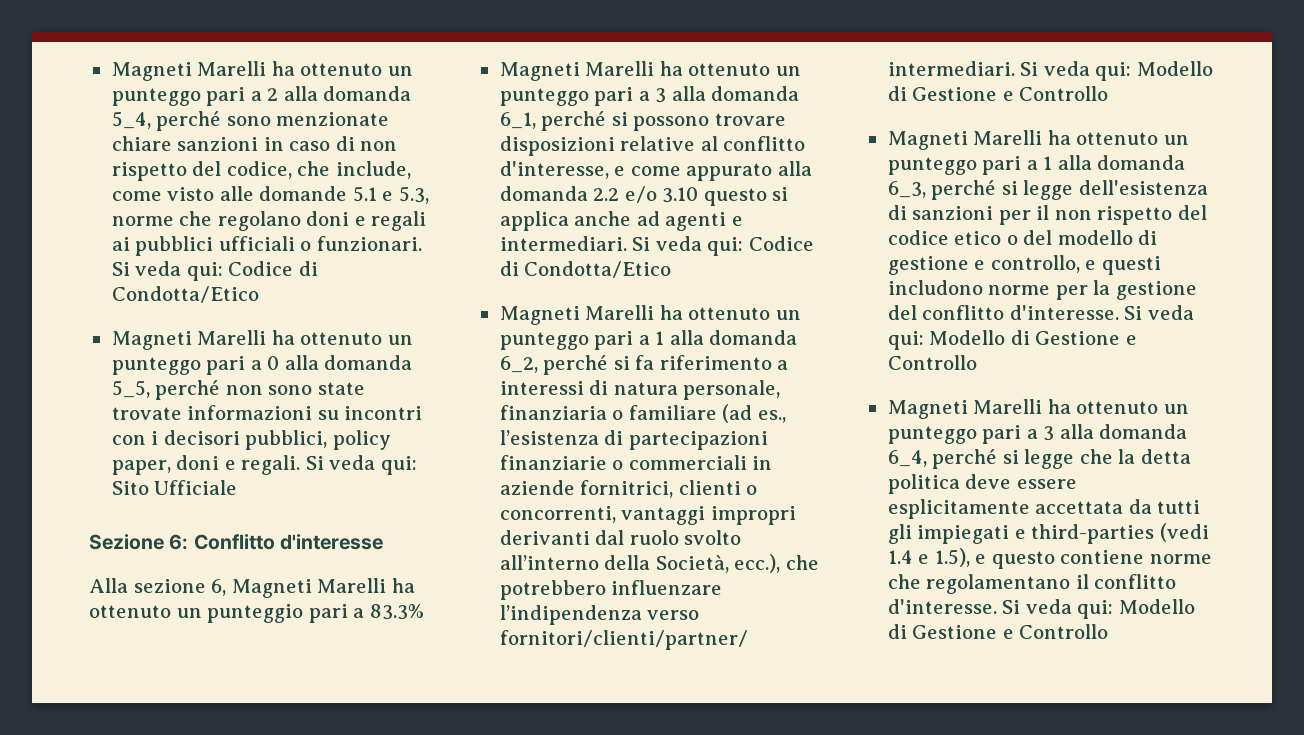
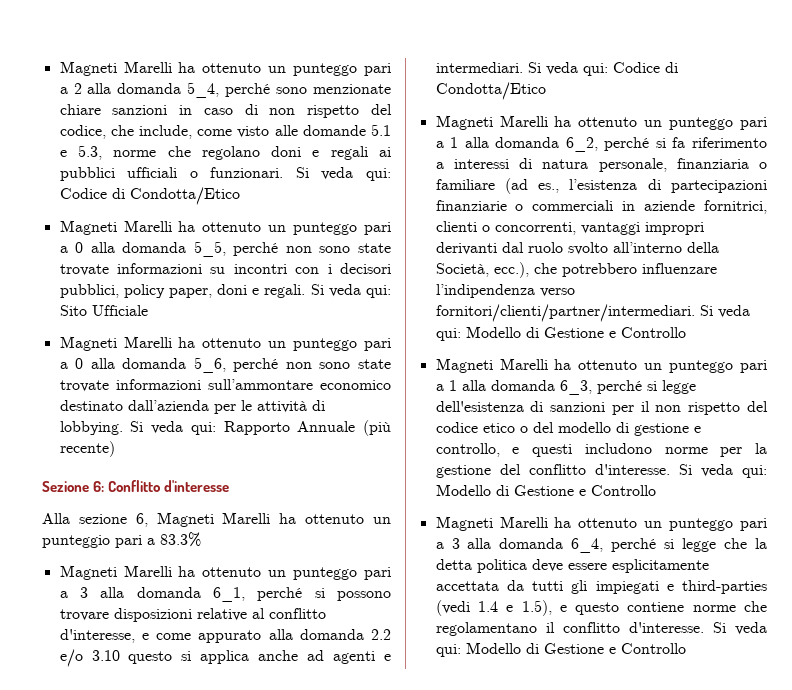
(238, 487) none -> [59,336,391,351] [59,357,392,373] [59,379,391,392] [59,400,325,414] [59,420,391,436] [59,441,115,457] // Magneti Marelli ha ottenuto un punteggo pari a 0 alla domanda 5_6, perché non sono state trovate informazioni sull’ammontare economico destinato dall’azienda per le attività di lobbying. Si veda qui: Rapporto Annuale (più recente)

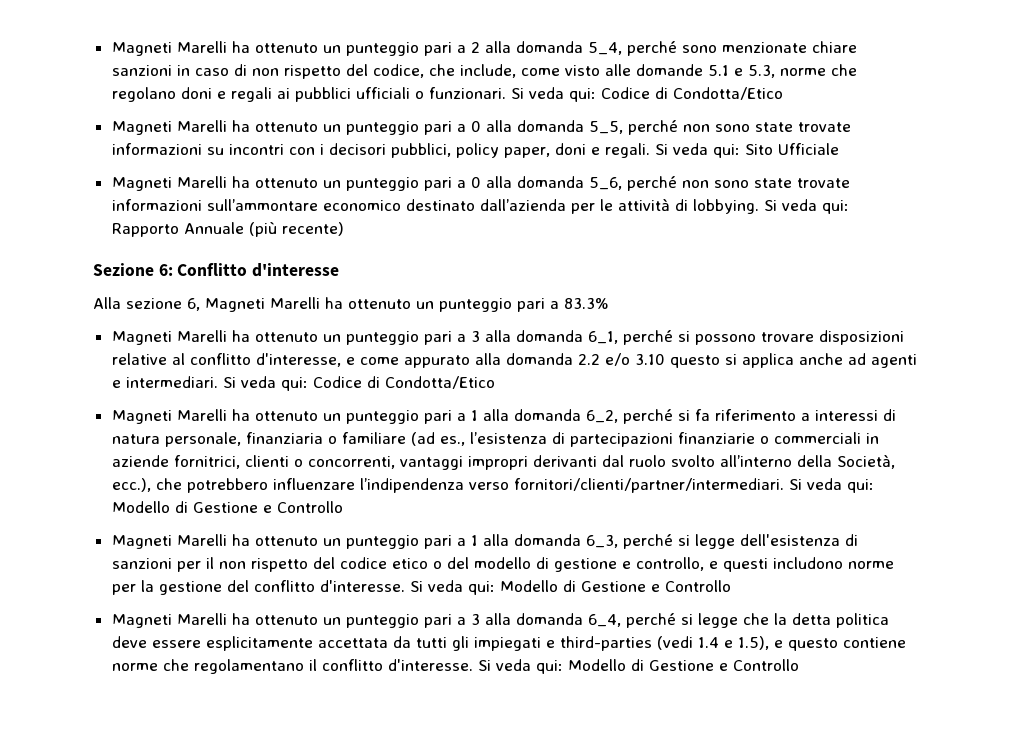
[59,61,358,76] Magneti Marelli ha ottenuto un punteggo -> [111,41,419,56] Magneti Marelli ha ottenuto un punteggio
[293,222,358,235] punteggo -> [345,121,419,135] punteggio
[293,338,358,351] punteggo -> [345,177,419,191] punteggio
[293,567,358,580] punteggo -> [345,331,419,345] punteggio
[669,117,734,130] punteggo -> [345,410,419,424] punteggio
[669,360,734,373] punteggo -> [345,535,419,549] punteggio
[669,518,734,531] punteggo -> [345,614,419,628] punteggio

